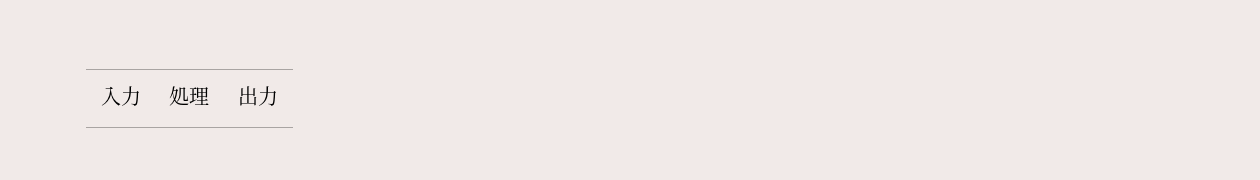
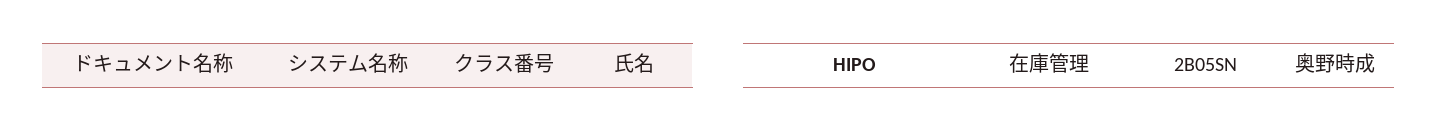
[100,86,141,106] [169,86,209,106] [238,86,278,106] 入力 | 処理 | 出力 -> [73,53,233,73] [288,53,408,73] [454,53,554,73] [614,53,654,73] [832,58,876,71] [1009,53,1089,73] [1173,58,1237,71] [1295,53,1375,73] ドキュメント名称 | システム名称 | クラス番号 | 氏名 // HIPO | 在庫管理 | 2B05SN | 奥野時成

